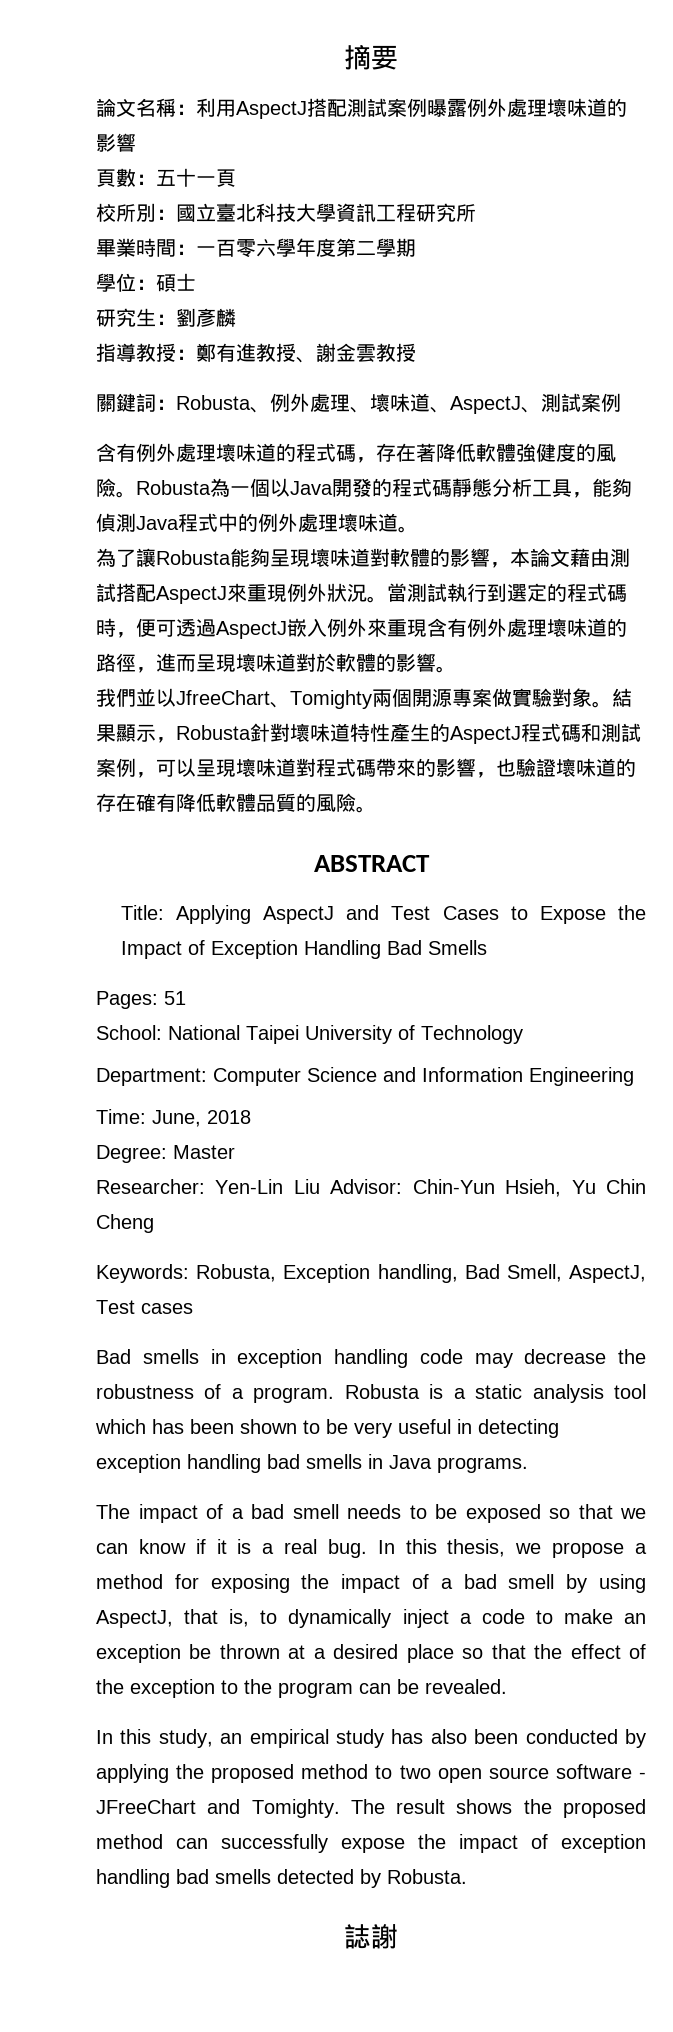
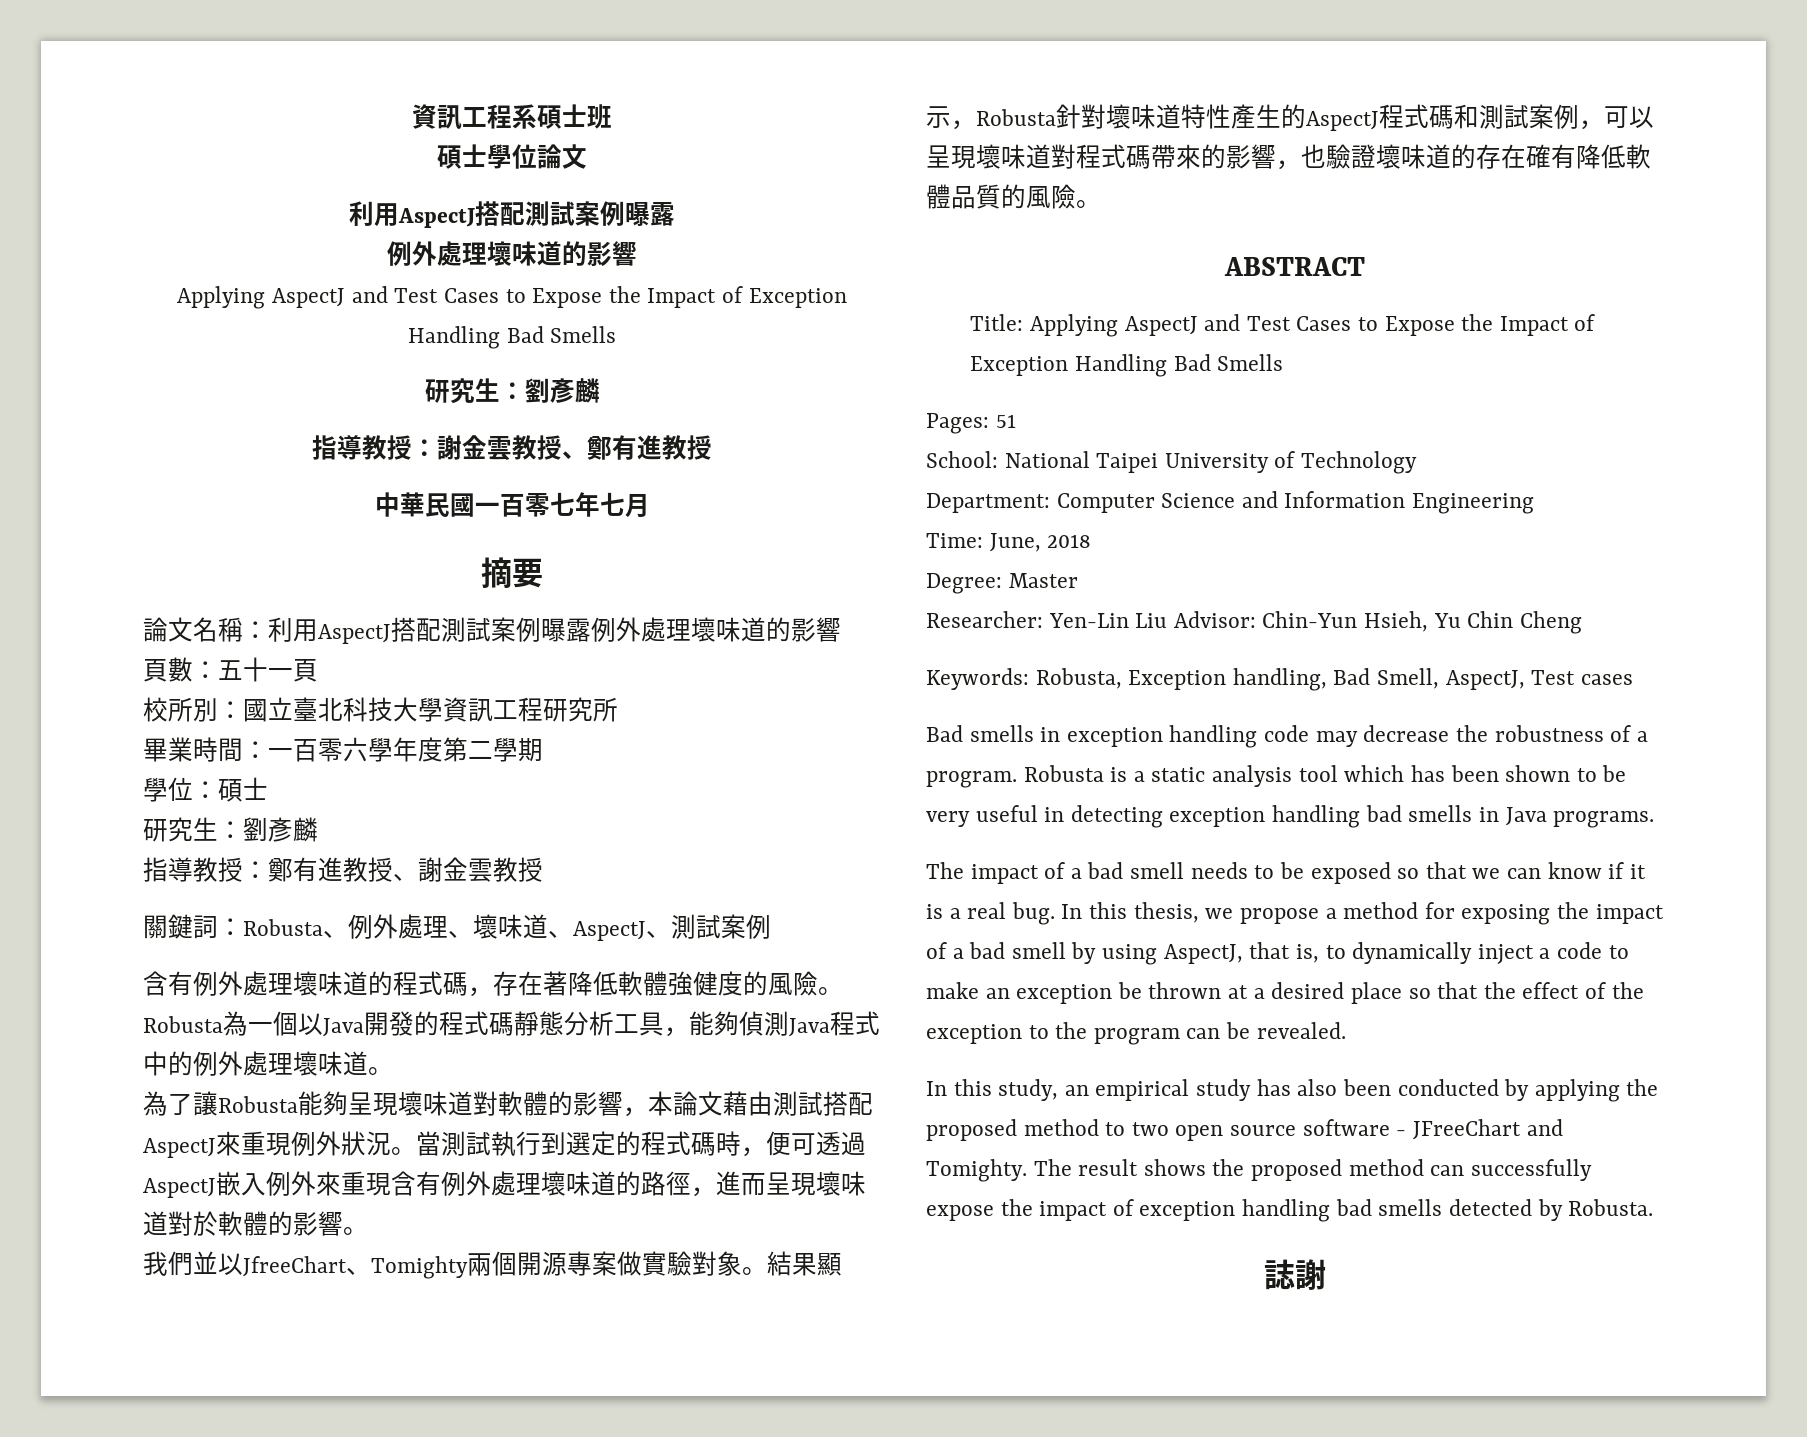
(344, 57) none -> [412,104,612,130] [437,144,587,169] [349,201,675,228] [387,241,637,267] [177,286,847,309] [407,326,617,349] [424,378,600,404] [312,435,712,460] [374,492,650,518] 資訊工程系碩士班 // 碩士學位論文 // 利用AspectJ搭配測試案例曝露 // 例外處理壞味道的影響 // Applying AspectJ and Test Cases to Expose the Impact of Exception Handling Bad Smells // 研究生：劉彥麟 // 指導教授：謝金雲教授、鄭有進教授 // 中華民國一百零七年七月 //

